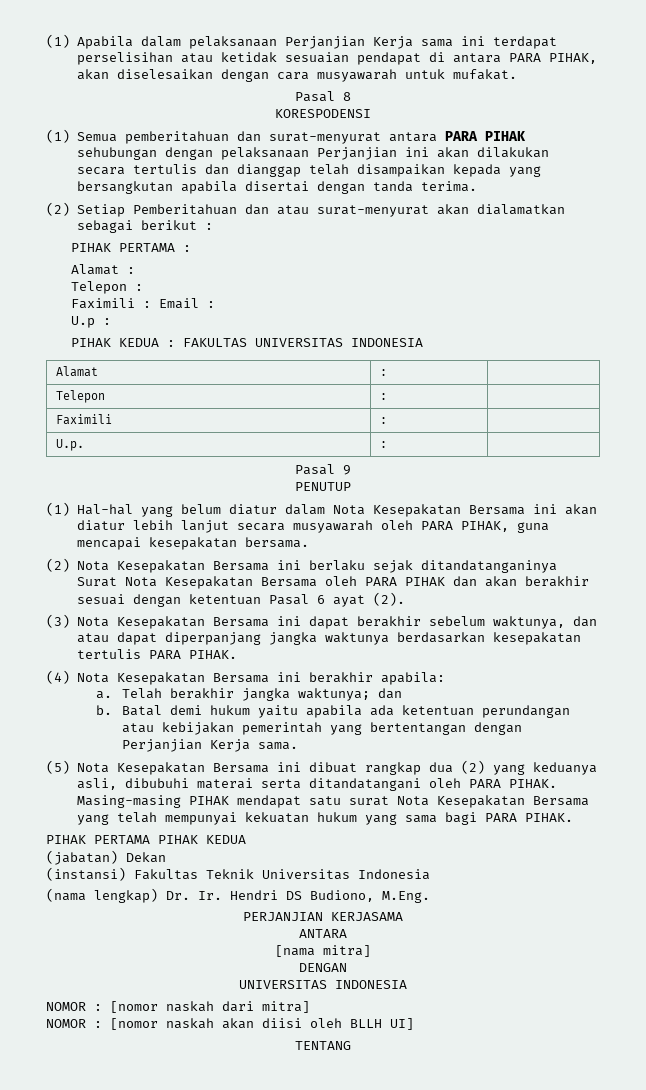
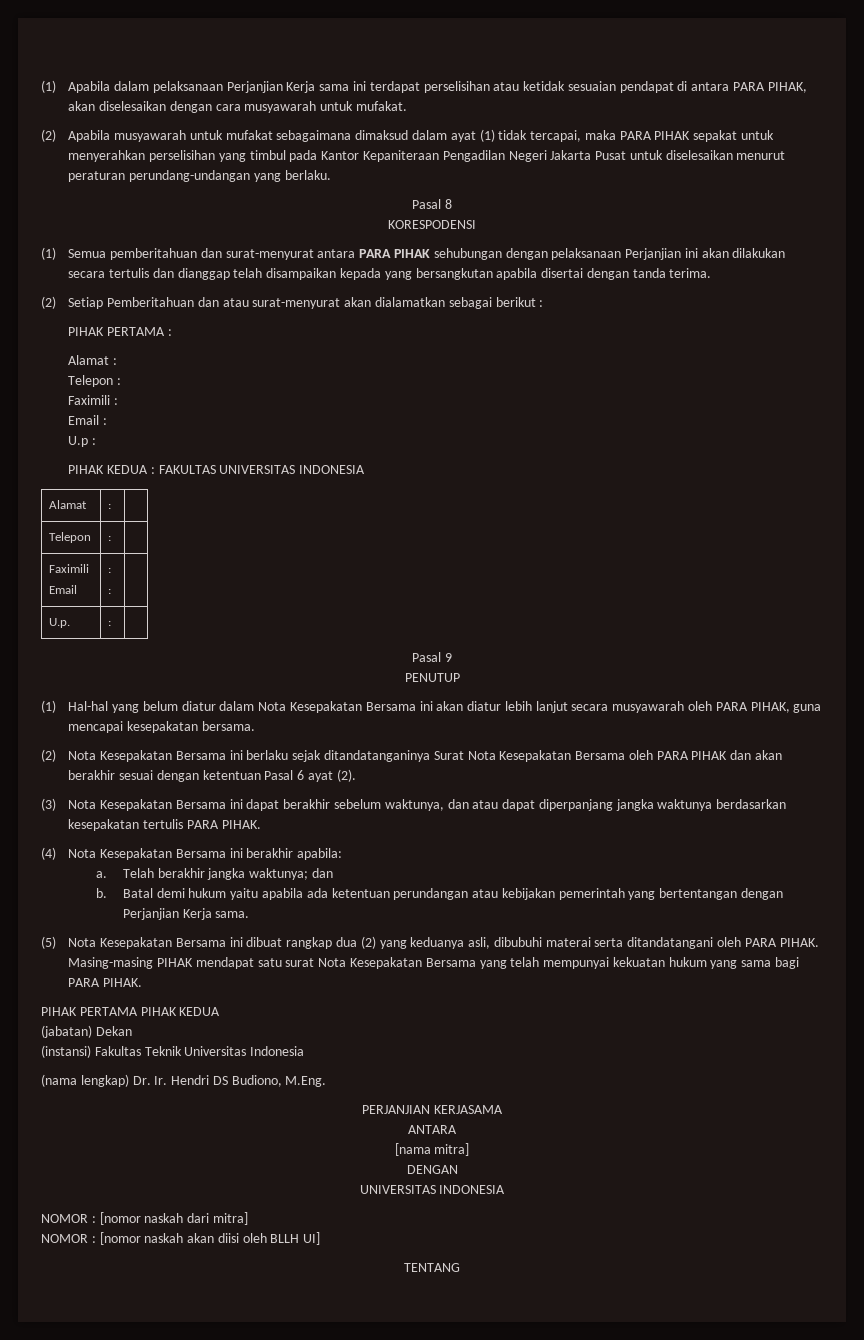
(517, 74) none -> [41,129,774,142] [68,150,786,162] [68,170,331,182] // (2) Apabila musyawarah untuk mufakat sebagaimana dimaksud dalam ayat (1) tidak tercapai, maka PARA PIHAK sepakat untuk menyerahkan perselisihan yang timbul pada Kantor Kepaniteraan Pengadilan Negeri Jakarta Pusat untuk diselesaikan menurut peraturan perundang-undangan yang berlaku.
(152, 304) none -> (119, 401) //
[379,417,387,424] | : -> [49,585,78,594] [108,568,112,573] [108,589,112,594] // Email | : // :

